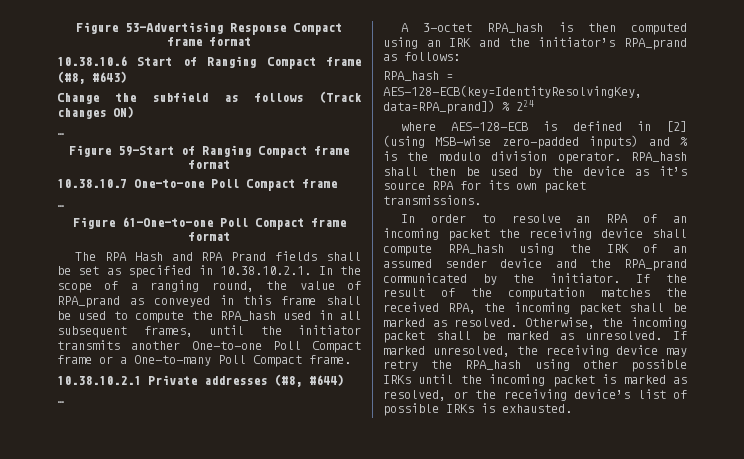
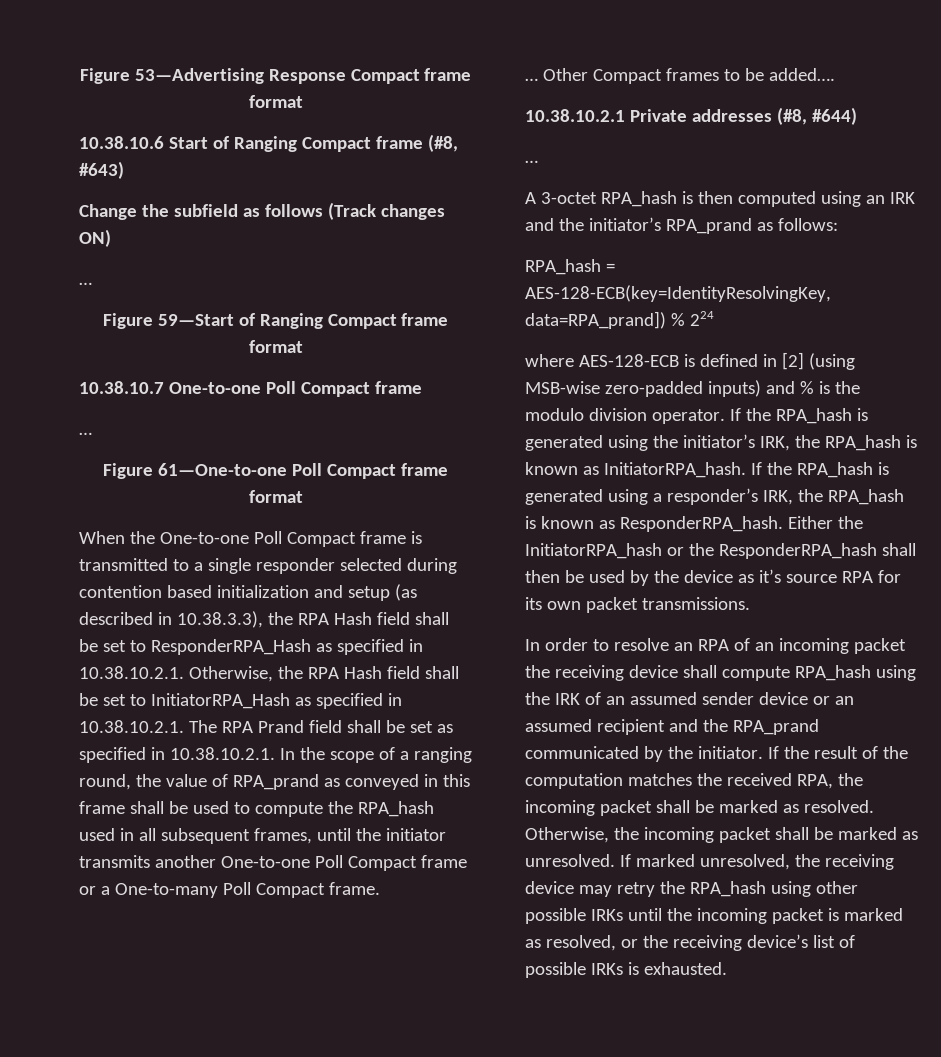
[74,251,318,261] The RPA Hash and RPA Prand fields -> [79,531,422,547] [79,558,457,574] [79,584,417,601] [79,611,449,628] [79,639,423,655] [79,666,459,682] [79,693,402,709] [79,720,342,733] When the One-to-one Poll Compact frame is transmitted to a single responder selected during contention based initialization and setup (as described in 10.38.3.3), the RPA Hash field shall be set to ResponderRPA_Hash as specified in 10.38.10.2.1. Otherwise, the RPA Hash field shall be set to InitiatorRPA_Hash as specified in 10.38.10.2.1. The RPA Prand field
(351, 359) none -> [525,68,835,84] // … Other Compact frames to be added….
[631,152,687,162] RPA_hash -> [729,408,868,424] [525,434,917,451] [525,462,889,478] [525,488,904,505] [525,516,863,532] [525,543,877,559] If the RPA_hash is generated using the initiator’s IRK, the RPA_hash is known as InitiatorRPA_hash. If the RPA_hash is generated using a responder’s IRK, the RPA_hash is known as ResponderRPA_hash. Either the InitiatorRPA_hash or the ResponderRPA_hash
(543, 263) none -> [812,696,854,705] [525,719,665,735] or an assumed recipient

